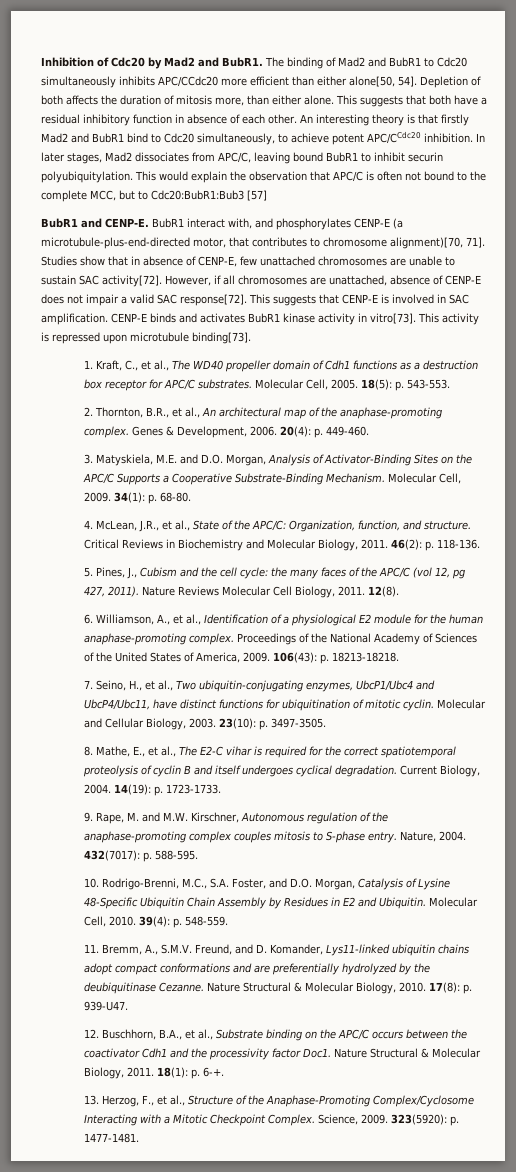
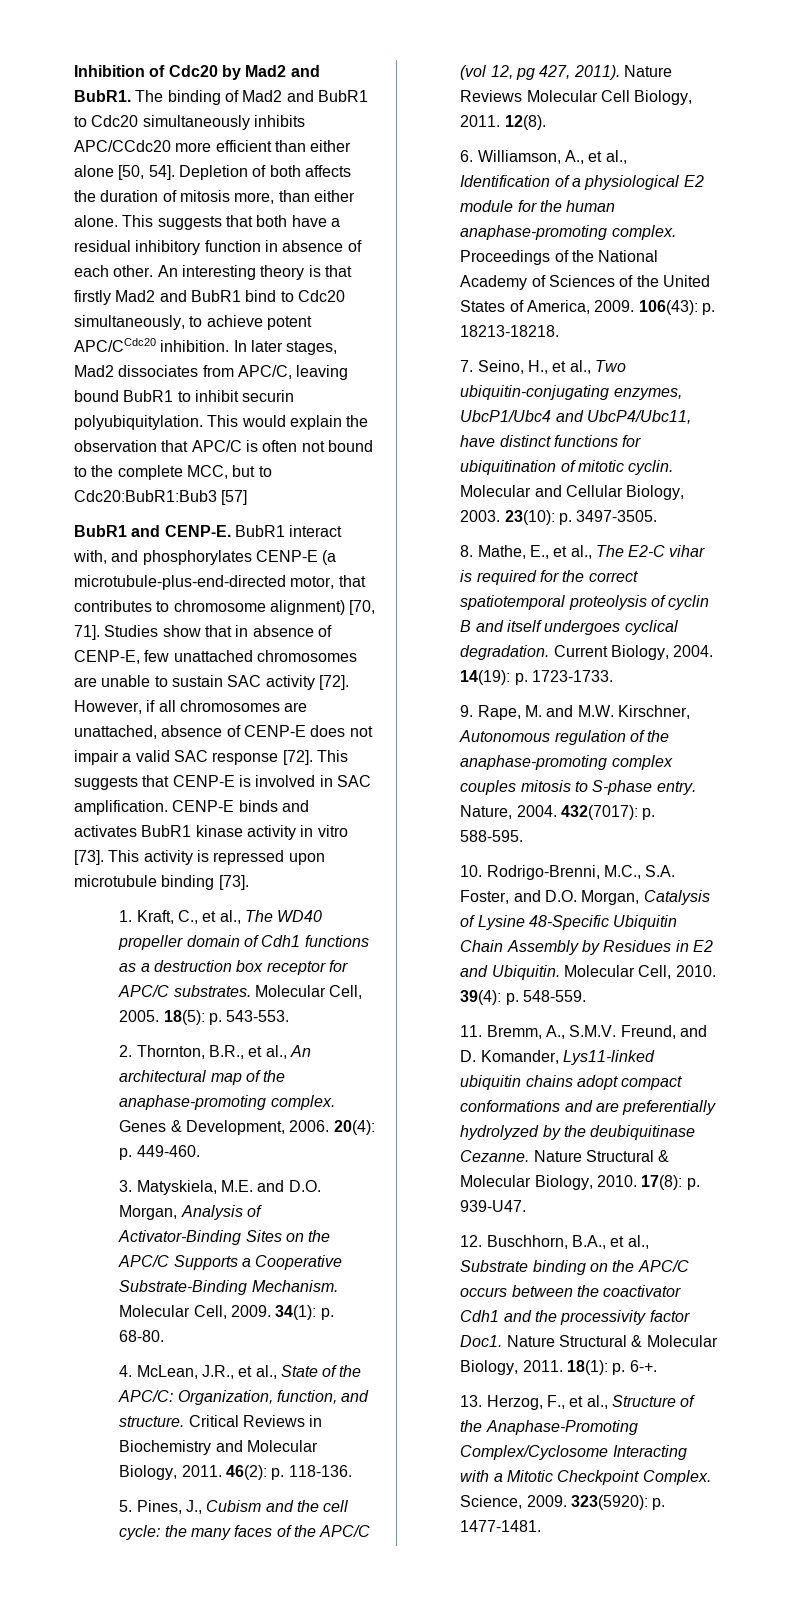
[349,76,395,87] alone[50, -> [74,165,145,180] alone [50,
[390,237,463,249] alignment)[70, -> [269,600,376,615] alignment) [70,
[102,275,162,287] activity[72]. -> [265,675,349,690] activity [72].
[180,294,247,306] response[72]. -> [212,750,313,765] response [72].
[370,313,416,324] vitro[73]. -> [317,825,348,837] [74,850,104,865] vitro [73].
[192,332,251,344] binding[73]. -> [161,875,249,890] binding [73].

